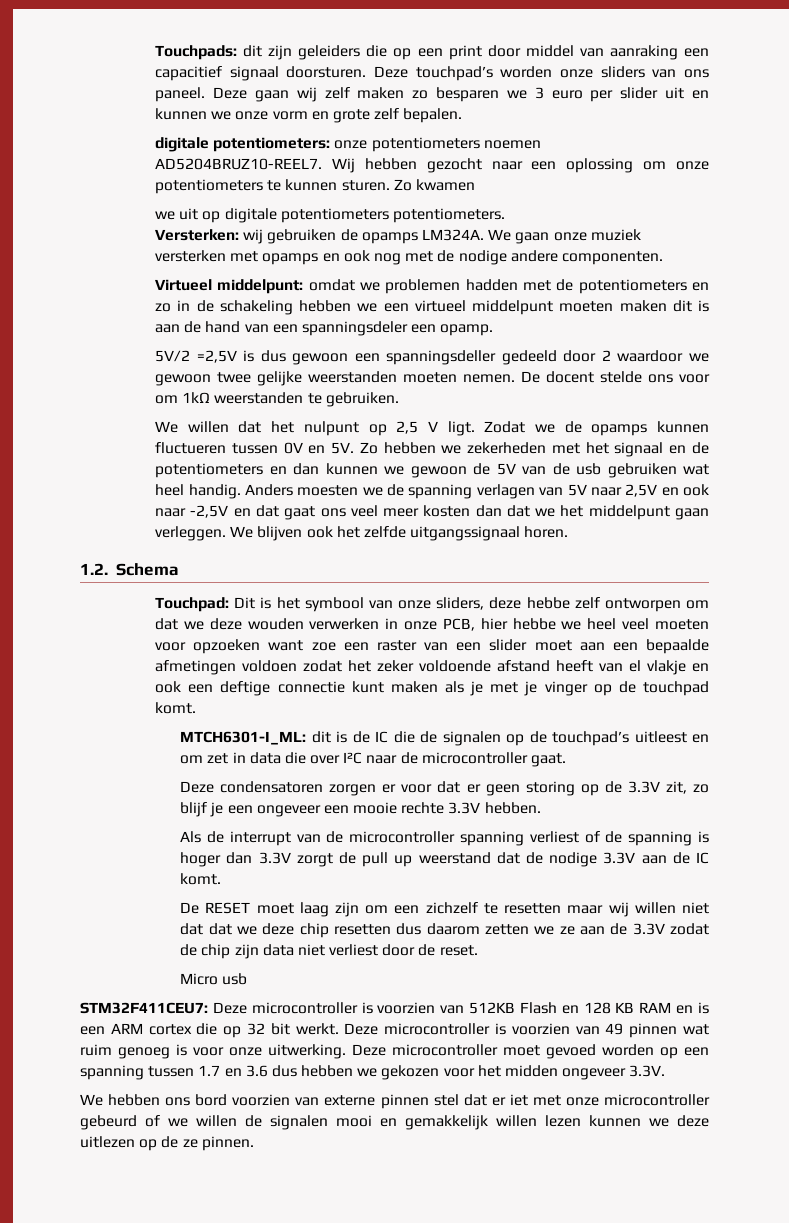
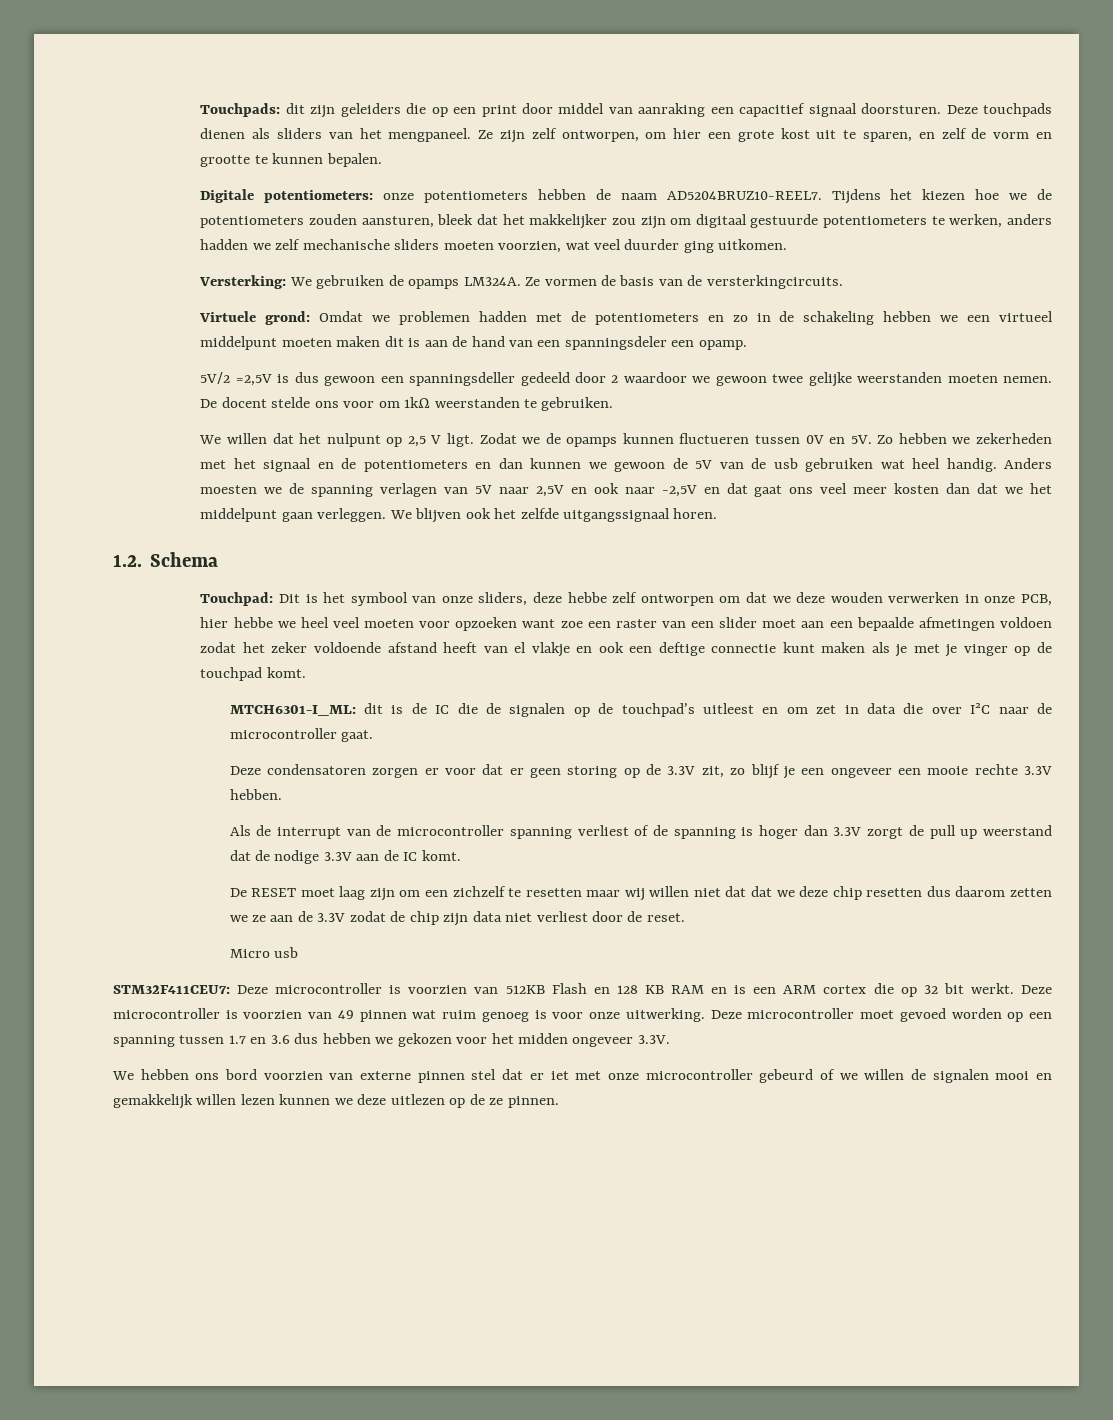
[415,66,709,81] [155,87,709,102] [155,108,400,123] touchpad’s worden onze sliders van ons paneel. Deze gaan wij zelf maken zo besparen we 3 euro per slider uit en kunnen we onze vorm en grote zelf -> [983,103,1053,117] [200,128,1052,143] [200,153,324,167] touchpads dienen als sliders van het mengpaneel. Ze zijn zelf ontworpen, om hier een grote kost uit te sparen, en zelf de vorm en grootte te kunnen
[155,137,210,152] digitale -> [200,189,255,203] Digitale
[483,140,541,149] [155,158,709,173] [155,179,476,194] [155,208,506,223] [155,229,641,244] [155,250,663,265] [155,279,355,294] noemen AD5204BRUZ10-REEL7. Wij hebben gezocht naar een oplossing om onze potentiometers te kunnen sturen. Zo kwamen // we uit op digitale potentiometers potentiometers. // Versterken: wij gebruiken de opamps LM324A. We gaan onze muziek versterken met opamps en ook nog met de nodige andere componenten. // Virtueel middelpunt: omdat -> [537,189,1052,204] [200,214,1053,229] [200,239,788,253] [199,275,843,289] [199,311,364,325] hebben de naam AD5204BRUZ10-REEL7. Tijdens het kiezen hoe we de potentiometers zouden aansturen, bleek dat het makkelijker zou zijn om digitaal gestuurde potentiometers te werken, anders hadden we zelf mechanische sliders moeten voorzien, wat veel duurder ging uitkomen. // Versterking: We gebruiken de opamps LM324A. Ze vormen de basis van de versterkingcircuits. // Virtuele grond: Omdat

